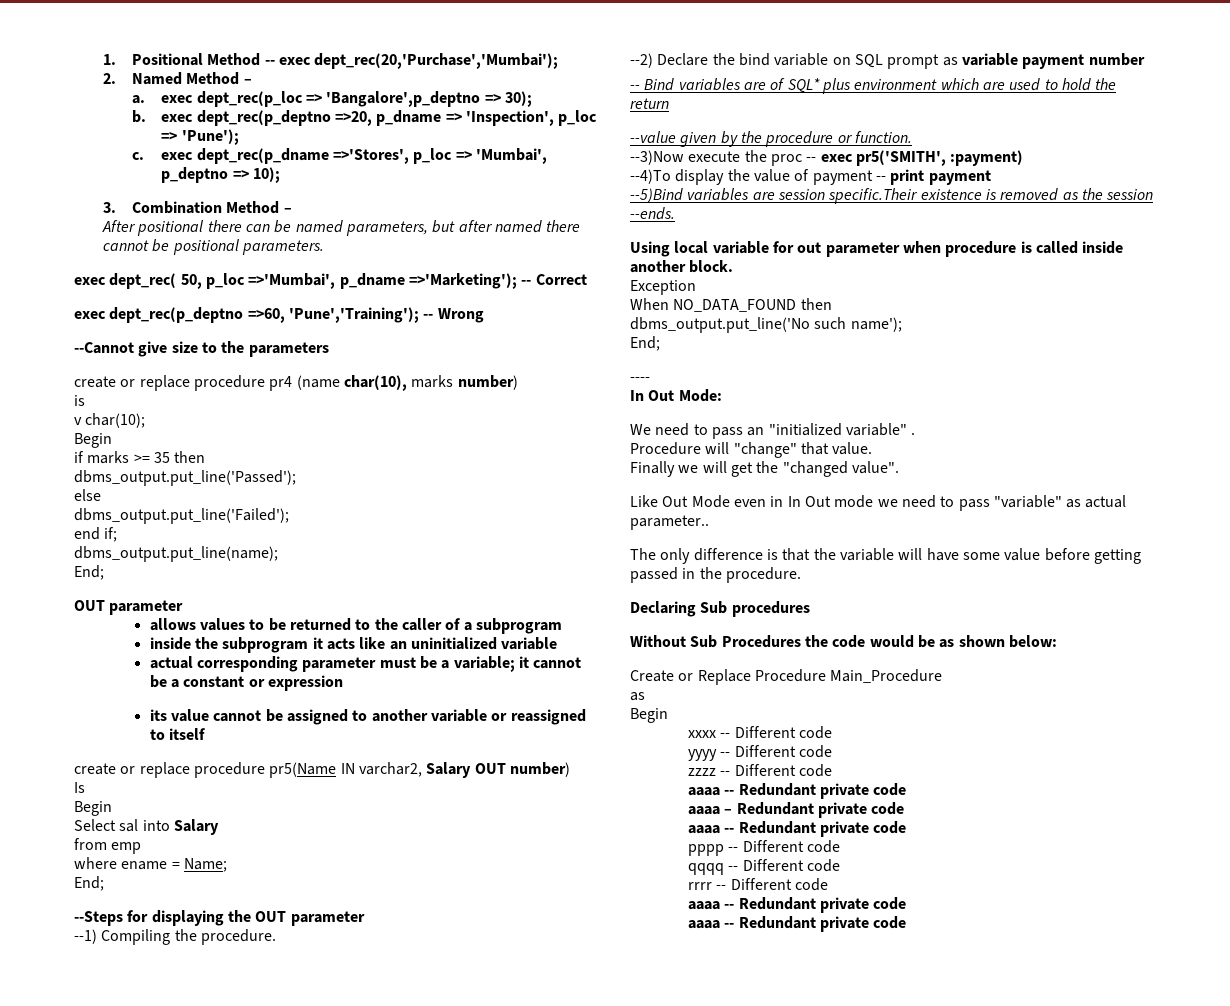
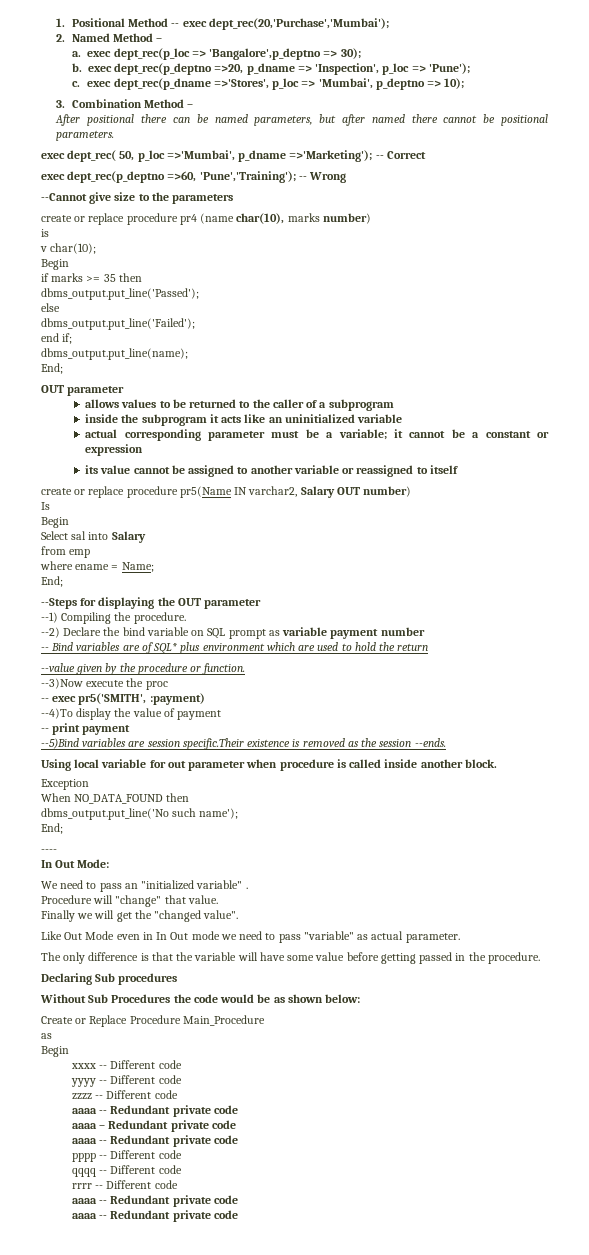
(802, 160) none -> (168, 685) //
(873, 177) none -> (222, 715) //
[630,515,709,530] parameter.. -> [405,933,460,943] parameter.

